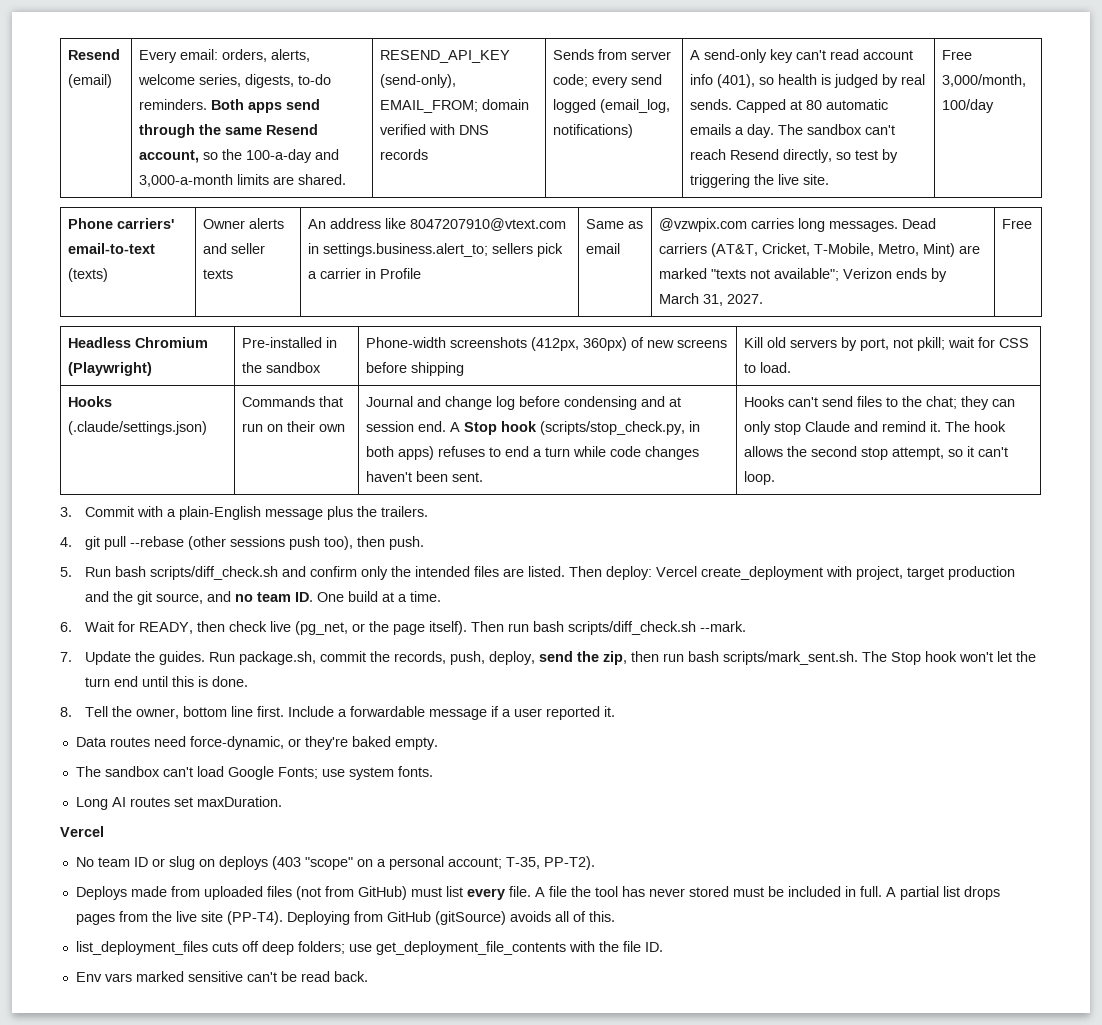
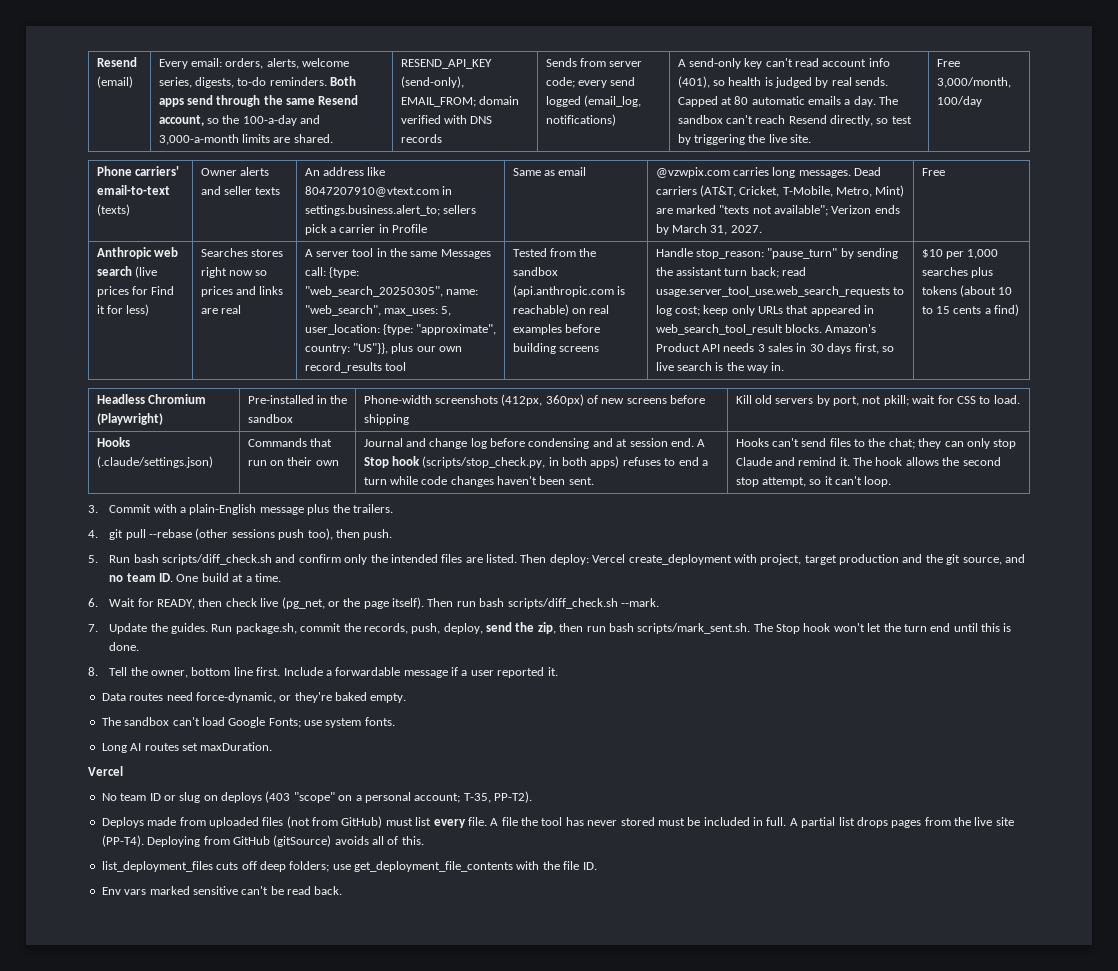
(1032, 224) none -> [96,247,178,259] [96,266,157,278] [96,286,175,297] [96,304,150,316] [200,248,283,257] [200,267,268,278] [200,286,284,297] [200,305,241,314] [304,248,491,259] [304,267,359,278] [304,286,478,297] [304,305,452,316] [304,324,497,335] [304,343,463,354] [304,362,406,373] [512,248,597,257] [512,267,558,276] [512,285,625,297] [512,304,610,316] [512,324,600,335] [512,343,599,354] [655,248,899,259] [655,267,807,278] [655,286,904,297] [655,305,875,316] [655,324,877,335] [655,343,894,354] [655,362,785,373] [921,249,999,259] [921,267,993,278] [921,285,1013,297] [921,304,1020,316] // Anthropic web search (live prices for Find it for less) | Searches stores right now so prices and links are real | A server tool in the same Messages call: {type: "web_search_20250305", name: "web_search", max_uses: 5, user_location: {type: "approximate", country: "US"}}, plus our own record_results tool | Tested from the sandbox (api.anthropic.com is reachable) on real examples before building screens | Handle stop_reason: "pause_turn" by sending the assistant turn back; read usage.server_tool_use.web_search_requests to log cost; keep only URLs that appeared in web_search_tool_result blocks. Amazon's Product API needs 3 sales in 30 days first, so live search is the way in. | $10 per 1,000 searches plus tokens (about 10 to 15 cents a find)

